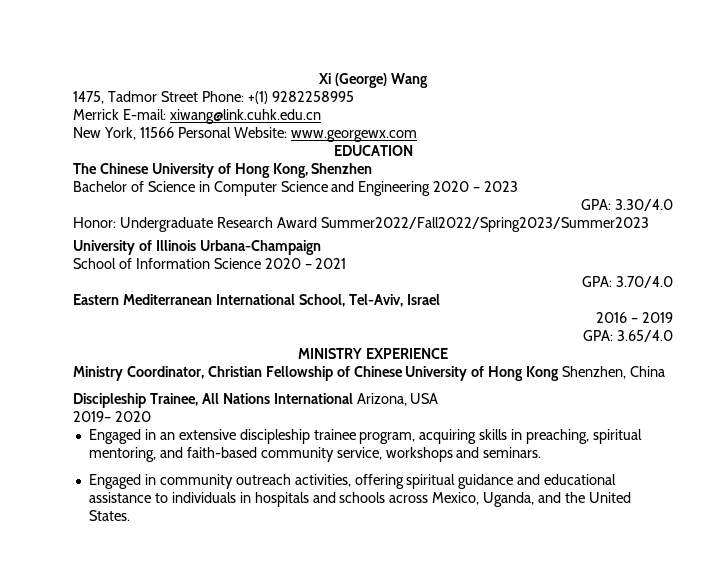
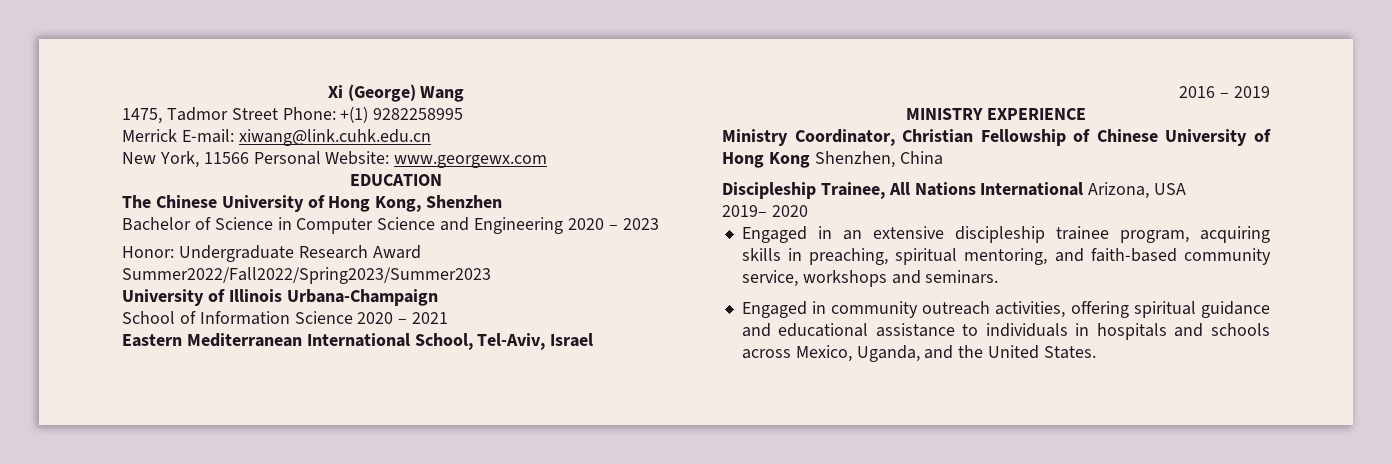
[581,199,673,211] // GPA: 3.30/4.0 -> (659, 224) none
[582,276,673,288] // GPA: 3.70/4.0 -> (449, 318) none
[583,330,673,342] // GPA: 3.65/4.0 -> (1270, 92) none

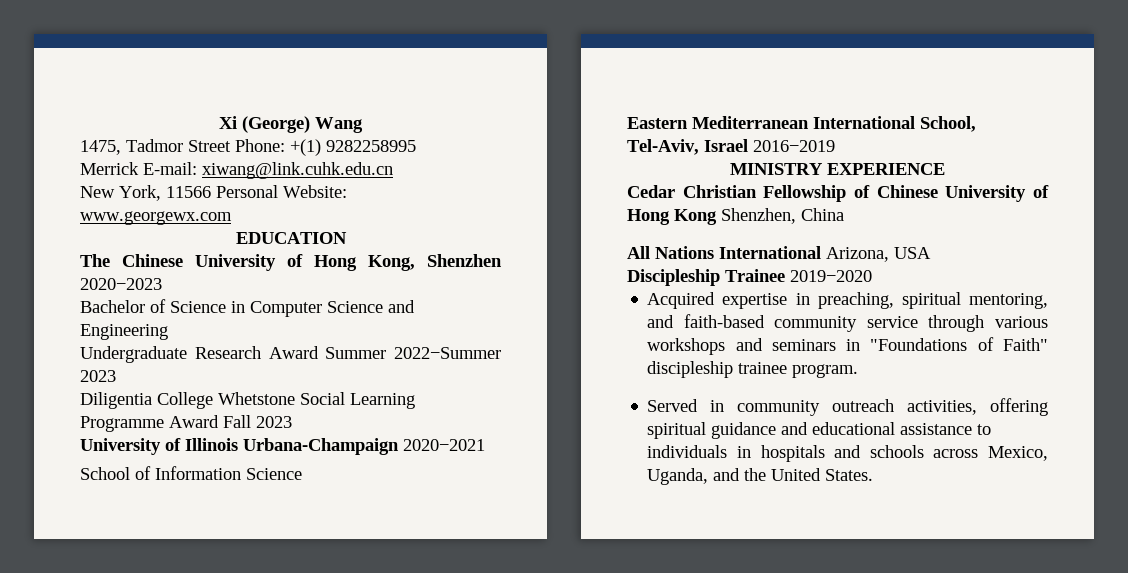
(503, 201) none -> [80,278,162,290] 2020−2023
[567,218,659,230] [122,245,421,262] [122,267,491,284] 2020 – 2023 // Honor: Undergraduate Research Award Summer2022/Fall2022/Spring2023/Summer2023 -> [80,346,501,363] [80,370,116,382] [80,392,415,409] [80,415,292,432] // Undergraduate Research Award Summer 2022−Summer 2023 // Diligentia College Whetstone Social Learning Programme Award Fall 2023
(438, 297) none -> [403,439,485,451] 2020−2021
[357,312,449,324] 2020 – 2021 -> (302, 474) none
[1179,86,1270,98] // 2016 – 2019 -> [753,140,835,152] 2016−2019
[722,129,895,146] Ministry Coordinator, -> [627,185,675,198] Cedar
[722,182,885,199] Discipleship Trainee, -> (844, 214) none
[722,205,808,217] [741,226,1270,243] [741,248,781,261] 2019– 2020 // Engaged in an extensive discipleship trainee program, acquiring skills -> [627,269,872,286] [647,292,788,309] Discipleship Trainee 2019−2020 // Acquired expertise
[741,270,999,287] [741,301,807,318] service, workshops and seminars. // Engaged -> [866,315,1048,332] [647,337,1048,355] [647,361,859,378] [647,399,699,412] service through various workshops and seminars in "Foundations of Faith" discipleship trainee program. // Served

